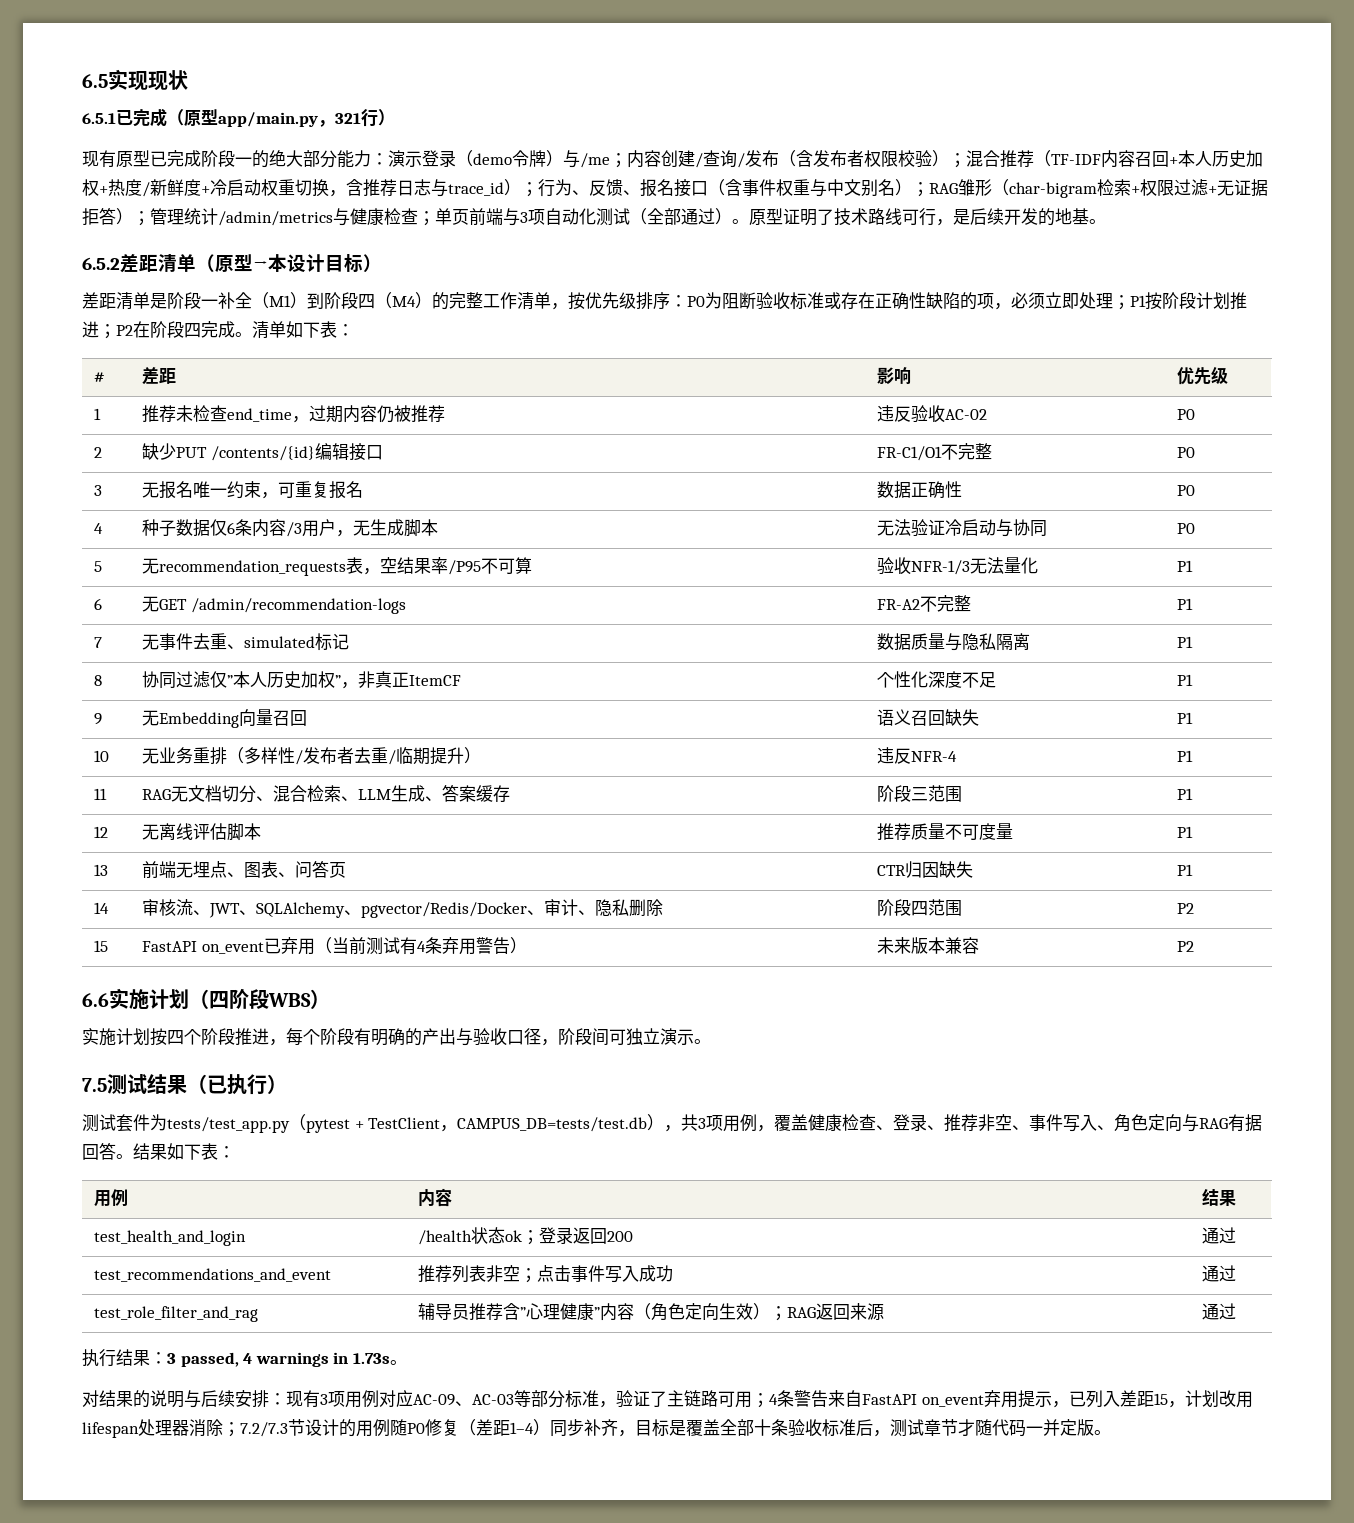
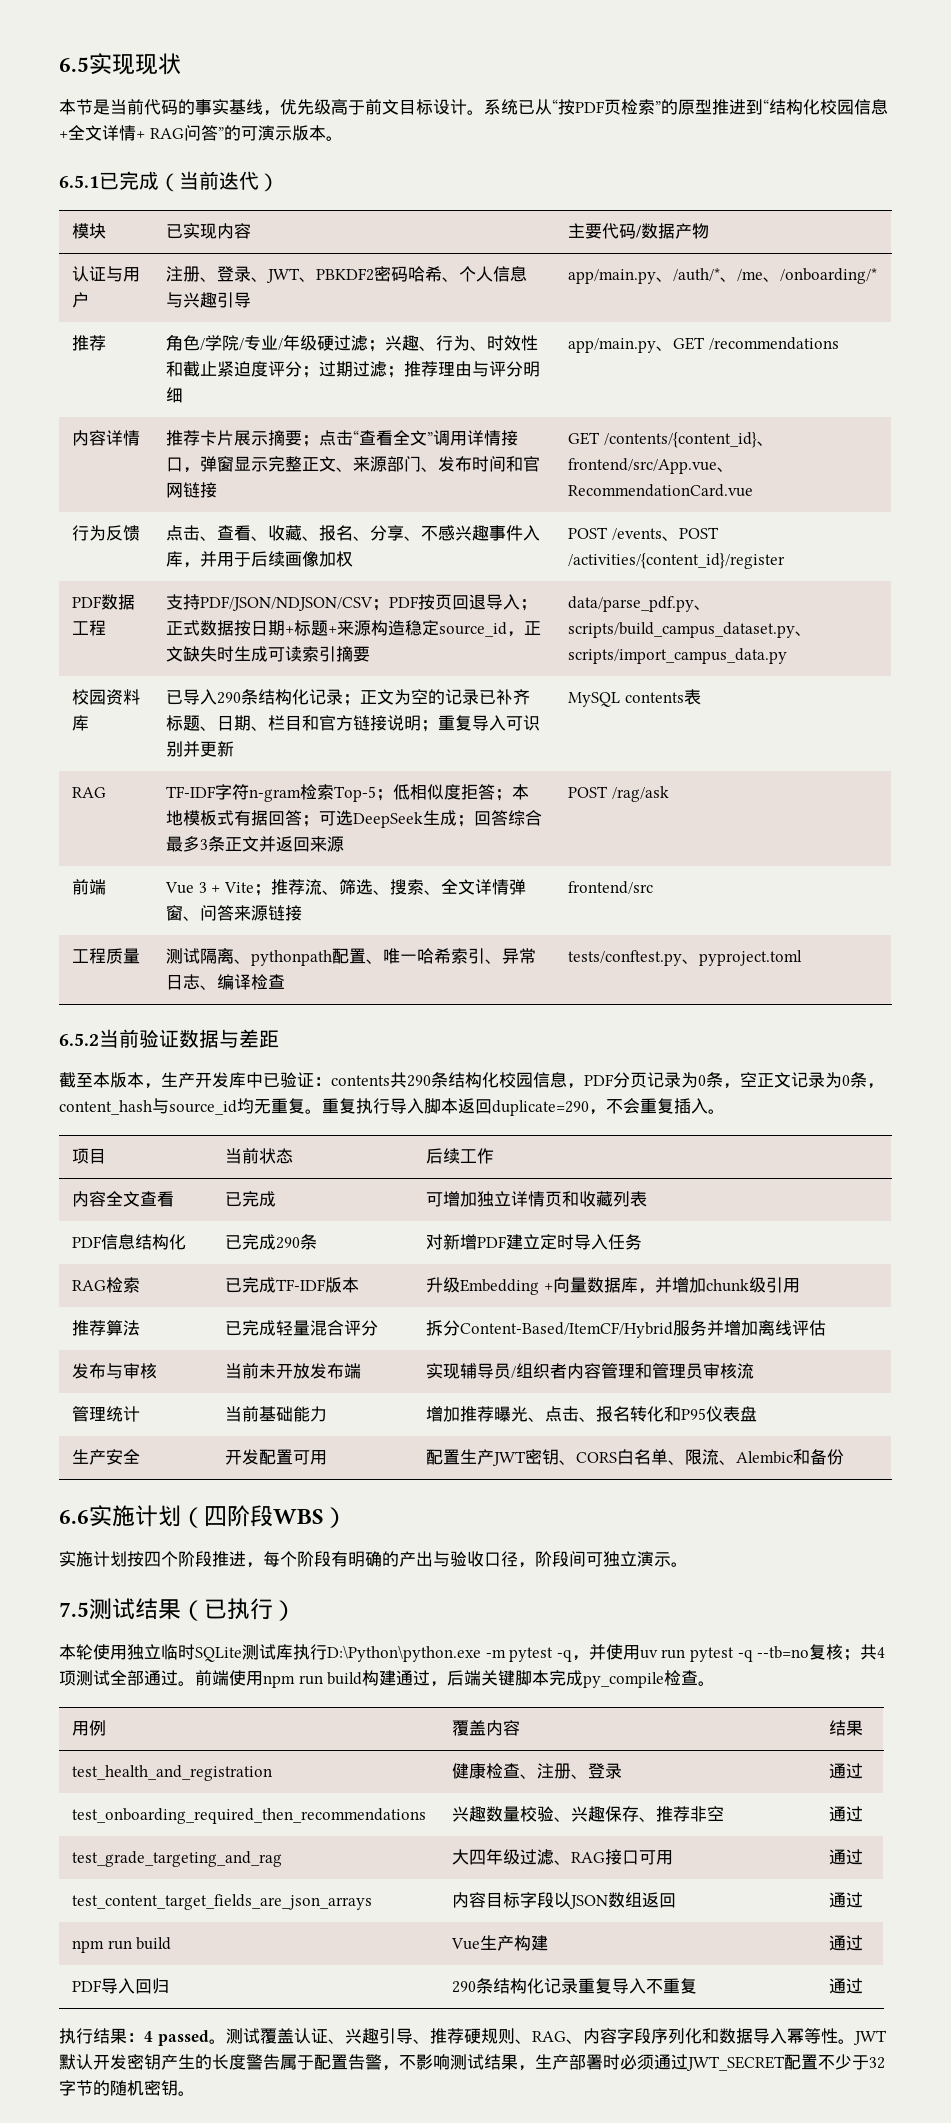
[82,108,395,127] [82,150,1263,168] [82,179,1268,198] [82,207,1106,226] [82,254,382,273] [82,292,1247,310] [82,321,354,339] [94,372,106,382] [142,367,177,385] [877,367,912,385] [1177,366,1229,385] [94,408,102,420] [142,405,446,423] [877,405,988,423] [1177,409,1196,420] [94,447,103,458] [142,443,383,461] [877,443,993,461] [1177,447,1196,458] [94,485,103,496] [142,481,364,499] [877,481,963,499] [1177,485,1196,496] [94,523,104,534] [142,519,439,537] [877,519,1048,537] [1177,523,1196,534] [94,561,103,572] [142,557,533,576] [877,557,1039,575] [1177,560,1194,572] [94,598,103,610] [142,596,406,614] [877,595,972,612] [1177,598,1194,610] [94,637,103,648] [142,633,350,651] [877,633,1031,651] [1177,636,1194,648] [94,675,103,686] [142,671,462,689] [877,671,997,688] [1177,674,1194,686] [94,713,103,725] [142,709,308,728] [877,709,980,726] [1177,712,1194,724] [94,750,110,762] [142,747,482,765] [877,747,958,764] [1177,750,1194,762] [94,788,108,800] [142,784,511,803] [877,785,963,802] [1177,788,1194,800] [94,826,109,838] [142,823,262,841] [877,823,1014,841] [1177,826,1194,838] [94,864,109,876] [142,860,347,879] [877,861,974,878] [1177,864,1194,876] [94,902,110,914] [142,899,664,918] [877,899,963,916] [1177,903,1195,914] [94,940,109,952] [142,937,527,955] [877,937,980,954] [1177,941,1195,952] 6.5.1已完成（原型app/main.py，321行） // 现有原型已完成阶段一的绝大部分能力：演示登录（demo令牌）与/me；内容创建/查询/发布（含发布者权限校验）；混合推荐（TF-IDF内容召回+本人历史加权+热度/新鲜度+冷启动权重切换，含推荐日志与trace_id）；行为、反馈、报名接口（含事件权重与中文别名）；RAG雏形（char-bigram检索+权限过滤+无证据拒答）；管理统计/admin/metrics与健康检查；单页前端与3项自动化测试（全部通过）。原型证明了技术路线可行，是后续开发的地基。 // 6.5.2差距清单（原型→本设计目标） // 差距清单是阶段一补全（M1）到阶段四（M4）的完整工作清单，按优先级排序：P0为阻断验收标准或存在正确性缺陷的项，必须立即处理；P1按阶段计划推进；P2在阶段四完成。清单如下表： // # | 差距 | 影响 | 优先级 // 1 | 推荐未检查end_time，过期内容仍被推荐 | 违反验收AC-02 | P0 // 2 | 缺少PUT /contents/{id}编辑接口 | FR-C1/O1不完整 | P0 // 3 | 无报名唯一约束，可重复报名 | 数据正确性 | P0 // 4 | 种子数据仅6条内容/3用户，无生成脚本 | 无法验证冷启动与协同 | P0 // 5 | 无recommendation_requests表，空结果率/P95不可算 | 验收NFR-1/3无法量化 | P1 // 6 | 无GET /admin/recommendation-logs | FR-A2不完整 | P1 // 7 | 无事件去重、simulated标记 | 数据质量与隐私隔离 | P1 // 8 | 协同过滤仅”本人历史加权”，非真正ItemCF | 个性化深度不足 | P1 // 9 | 无Embedding向量召回 | 语义召回缺失 | P1 // 10 | 无业务重排（多样性/发布者去重/临期提升） | 违反NFR-4 | P1 // 11 | RAG无文档切分、混合检索、LLM生成、答案缓存 | 阶段三范围 | P1 // 12 | 无离线评估脚本 | 推荐质量不可度量 | P1 // 13 | 前端无埋点、图表、问答页 | CTR归因缺失 | P1 // 14 | 审核流、JWT、SQLAlchemy、pgvector/Redis/Docker、审计、隐私删除 | 阶段四范围 | P2 // 15 | FastAPI on_event已弃用（当前测试有4条弃用警告） | 未来版本兼容 | P2 -> [59,99,888,116] [59,125,343,141] [59,171,279,192] [71,223,106,239] [165,223,251,239] [567,223,709,239] [71,266,140,282] [71,292,89,308] [165,266,527,283] [165,292,251,308] [567,268,877,284] [71,335,106,351] [165,334,538,352] [165,361,540,378] [165,387,183,403] [567,337,839,353] [71,430,140,446] [165,430,518,447] [165,456,540,473] [165,482,217,498] [567,432,774,448] [567,458,734,474] [567,484,753,497] [71,525,140,541] [165,525,540,541] [165,551,353,568] [567,527,719,541] [567,553,785,569] [71,594,135,610] [71,620,106,636] [165,594,537,611] [165,620,541,637] [165,646,370,662] [567,596,711,612] [567,622,812,638] [567,648,787,664] [71,689,140,705] [71,715,89,731] [165,689,530,706] [165,715,540,732] [165,741,234,757] [567,689,701,707] [71,787,106,798] [165,784,529,802] [165,810,542,828] [165,836,344,852] [567,786,669,802] [71,879,106,895] [164,879,526,896] [165,905,302,921] [567,881,653,894] [71,948,140,964] [165,948,536,966] [165,974,285,990] [567,950,802,966] [59,1029,279,1048] [59,1072,884,1089] [59,1098,725,1116] [71,1148,106,1164] [224,1148,293,1164] [425,1148,494,1164] [71,1191,174,1207] [224,1191,276,1207] [425,1191,647,1207] [71,1234,186,1250] [224,1234,317,1250] [425,1234,642,1250] [71,1277,140,1293] [224,1277,359,1293] [425,1277,800,1295] [71,1320,140,1336] [224,1320,378,1336] [425,1320,826,1338] [71,1363,157,1379] [224,1363,361,1379] [425,1363,754,1379] [71,1406,140,1422] [224,1406,327,1422] [425,1406,757,1422] [71,1449,140,1465] [224,1449,327,1465] [425,1449,844,1466] 本节是当前代码的事实基线，优先级高于前文目标设计。系统已从“按PDF页检索”的原型推进到“结构化校园信息+全文详情+ RAG问答”的可演示版本。 // 6.5.1已完成（当前迭代） // 模块 | 已实现内容 | 主要代码/数据产物 // 认证与用户 | 注册、登录、JWT、PBKDF2密码哈希、个人信息与兴趣引导 | app/main.py、/auth/*、/me、/onboarding/* // 推荐 | 角色/学院/专业/年级硬过滤；兴趣、行为、时效性和截止紧迫度评分；过期过滤；推荐理由与评分明细 | app/main.py、GET /recommendations // 内容详情 | 推荐卡片展示摘要；点击“查看全文”调用详情接口，弹窗显示完整正文、来源部门、发布时间和官网链接 | GET /contents/{content_id}、frontend/src/App.vue、RecommendationCard.vue // 行为反馈 | 点击、查看、收藏、报名、分享、不感兴趣事件入库，并用于后续画像加权 | POST /events、POST /activities/{content_id}/register // PDF数据工程 | 支持PDF/JSON/NDJSON/CSV；PDF按页回退导入；正式数据按日期+标题+来源构造稳定source_id，正文缺失时生成可读索引摘要 | data/parse_pdf.py、scripts/build_campus_dataset.py、scripts/import_campus_data.py // 校园资料库 | 已导入290条结构化记录；正文为空的记录已补齐标题、日期、栏目和官方链接说明；重复导入可识别并更新 | MySQL contents表 // RAG | TF-IDF字符n-gram检索Top-5；低相似度拒答；本地模板式有据回答；可选DeepSeek生成；回答综合最多3条正文并返回来源 | POST /rag/ask // 前端 | Vue 3 + Vite；推荐流、筛选、搜索、全文详情弹窗、问答来源链接 | frontend/src // 工程质量 | 测试隔离、pythonpath配置、唯一哈希索引、异常日志、编译检查 | tests/conftest.py、pyproject.toml // 6.5.2当前验证数据与差距 // 截至本版本，生产开发库中已验证：contents共290条结构化校园信息，PDF分页记录为0条，空正文记录为0条，content_hash与source_id均无重复。重复执行导入脚本返回duplicate=290，不会重复插入。 // 项目 | 当前状态 | 后续工作 // 内容全文查看 | 已完成 | 可增加独立详情页和收藏列表 // PDF信息结构化 | 已完成290条 | 对新增PDF建立定时导入任务 // RAG检索 | 已完成TF-IDF版本 | 升级Embedding +向量数据库，并增加chunk级引用 // 推荐算法 | 已完成轻量混合评分 | 拆分Content-Based/ItemCF/Hybrid服务并增加离线评估 // 发布与审核 | 当前未开放发布端 | 实现辅导员/组织者内容管理和管理员审核流 // 管理统计 | 当前基础能力 | 增加推荐曝光、点击、报名转化和P95仪表盘 // 生产安全 | 开发配置可用 | 配置生产JWT密钥、CORS白名单、限流、Alembic和备份
[82,1114,1263,1133] [82,1142,235,1160] 测试套件为tests/test_app.py（pytest + TestClient，CAMPUS_DB=tests/test.db），共3项用例，覆盖健康检查、登录、推荐非空、事件写入、角色定向与RAG有据回答。结果如下表： -> [59,1644,886,1662] [59,1670,716,1688] 本轮使用独立临时SQLite测试库执行D:\Python\python.exe -m pytest -q，并使用uv run pytest -q --tb=no复核；共4项测试全部通过。前端使用npm run build构建通过，后端关键脚本完成py_compile检查。
(129, 1197) none -> [451,1720,486,1736] 覆盖
[94,1230,247,1246] [418,1227,634,1245] [1202,1227,1237,1244] [94,1268,332,1282] [418,1265,674,1283] [1202,1265,1237,1282] [94,1306,259,1322] [418,1303,885,1321] [1202,1303,1237,1320] [82,1349,407,1367] [82,1390,1253,1408] [82,1419,1094,1438] test_health_and_login | /health状态ok；登录返回200 | 通过 // test_recommendations_and_event | 推荐列表非空；点击事件写入成功 | 通过 // test_role_filter_and_rag | 辅导员推荐含”心理健康”内容（角色定向生效）；RAG返回来源 | 通过 // 执行结果：3 passed, 4 warnings in 1.73s。 // 对结果的说明与后续安排：现有3项用例对应AC-09、AC-03等部分标准，验证了主链路可用；4条警告来自FastAPI on_event弃用提示，已列入差距15，计划改用lifespan处理器消除；7.2/7.3节设计的用例随P0修复（差距1–4）同步补齐，目标是覆盖全部十条验收标准后，测试章节才随代码一并定版 -> [71,1765,272,1781] [451,1763,622,1779] [828,1763,863,1779] [71,1808,426,1824] [451,1806,724,1822] [828,1806,863,1822] [71,1851,282,1867] [451,1848,673,1865] [828,1849,863,1865] [71,1894,372,1910] [451,1892,676,1909] [828,1892,863,1908] [71,1937,172,1953] [450,1935,548,1951] [828,1935,863,1951] [71,1978,169,1994] [451,1978,697,1994] [828,1978,863,1994] [59,2028,887,2046] [59,2054,885,2071] [59,2080,178,2096] test_health_and_registration | 健康检查、注册、登录 | 通过 // test_onboarding_required_then_recommendations | 兴趣数量校验、兴趣保存、推荐非空 | 通过 // test_grade_targeting_and_rag | 大四年级过滤、RAG接口可用 | 通过 // test_content_target_fields_are_json_arrays | 内容目标字段以JSON数组返回 | 通过 // npm run build | Vue生产构建 | 通过 // PDF导入回归 | 290条结构化记录重复导入不重复 | 通过 // 执行结果：4 passed。测试覆盖认证、兴趣引导、推荐硬规则、RAG、内容字段序列化和数据导入幂等性。JWT默认开发密钥产生的长度警告属于配置告警，不影响测试结果，生产部署时必须通过JWT_SECRET配置不少于32字节的随机密钥

